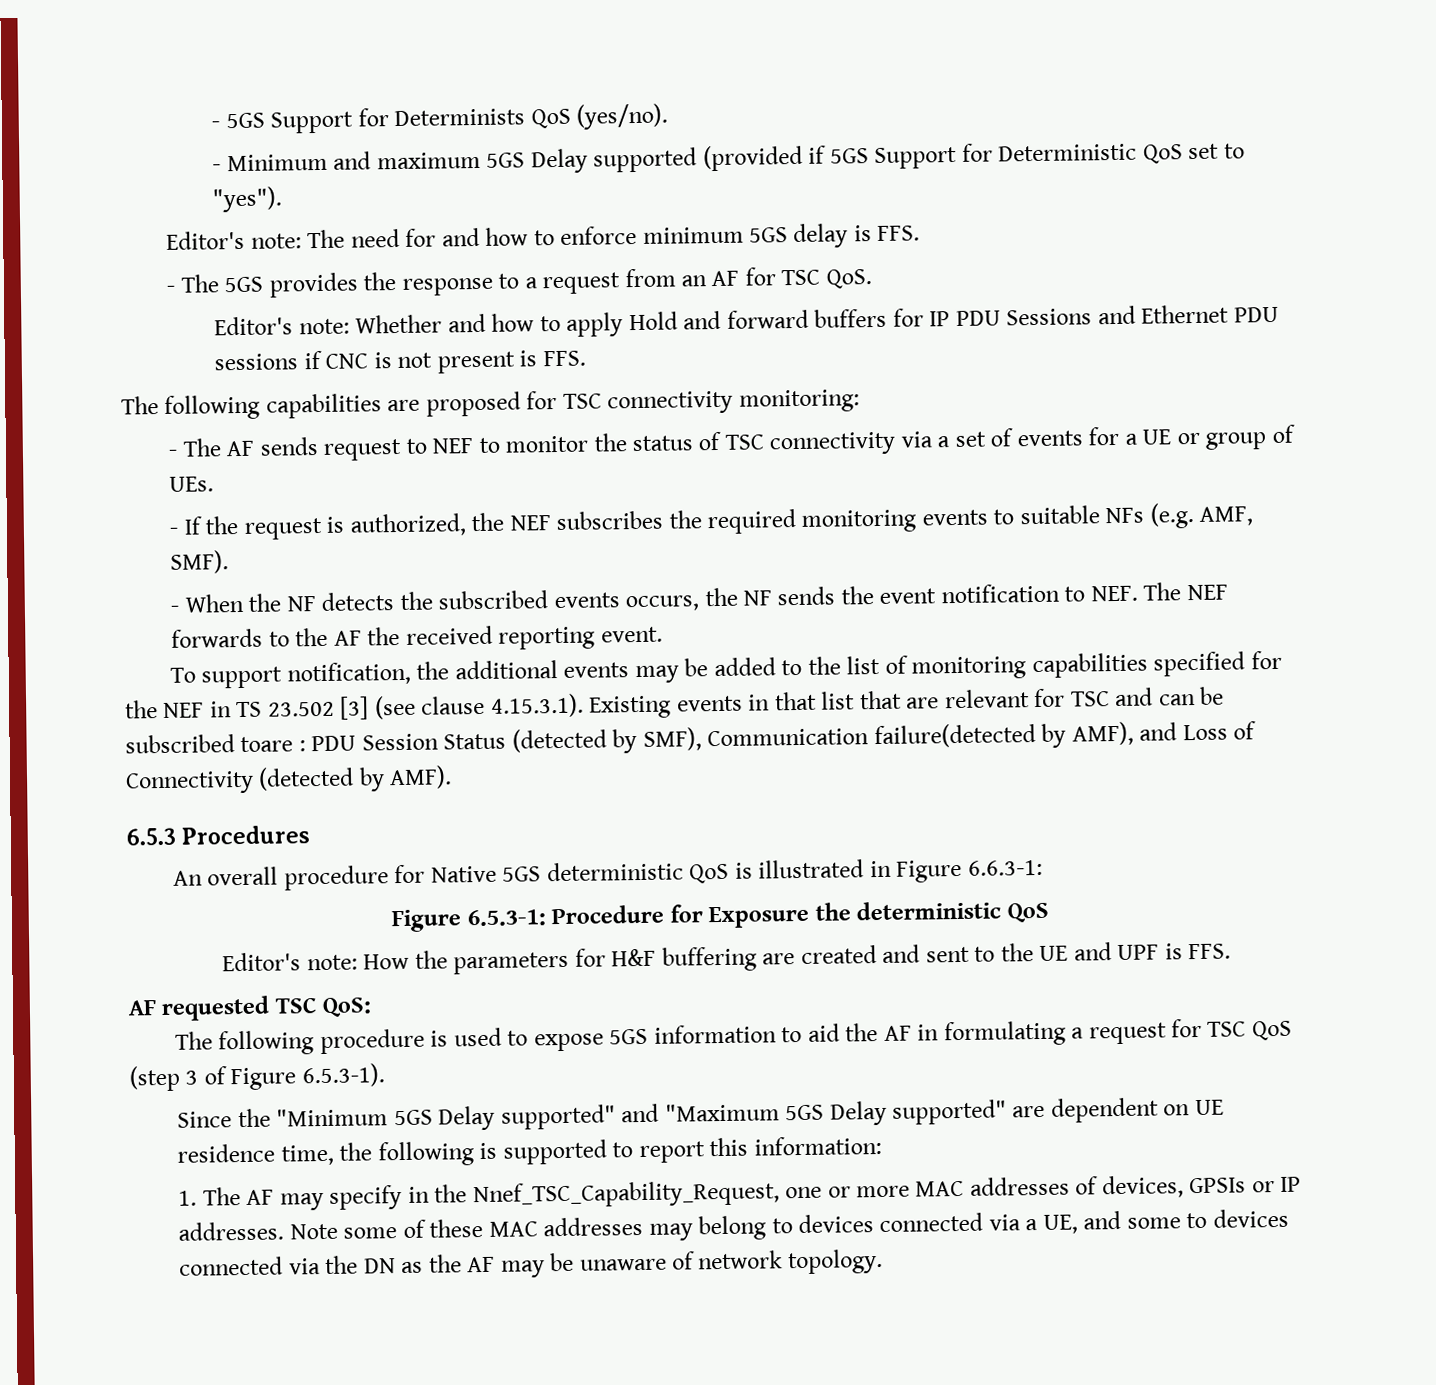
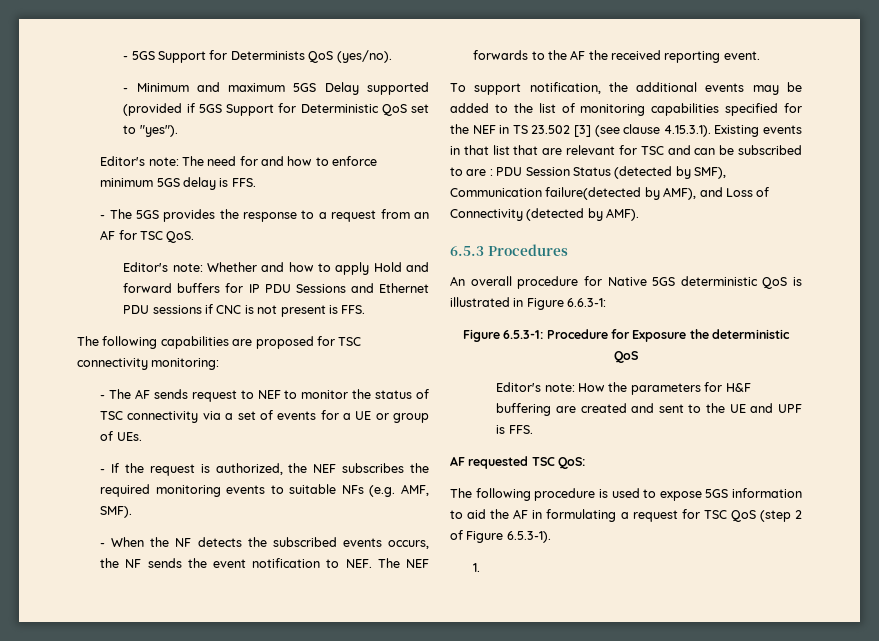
[240,736,294,753] toare -> [450,167,487,176] to are
[185,1070,199,1085] 3 -> [795,510,802,519] 2
[177,1097,1224,1131] [177,1135,882,1167] [178,1175,1302,1211] [178,1208,1289,1241] [179,1248,883,1278] Since the "Minimum 5GS Delay supported" and "Maximum 5GS Delay supported" are dependent on UE residence time, the following is supported to report this information: // 1. The AF may specify in the Nnef_TSC_Capability_Request, one or more MAC addresses of devices, GPSIs or IP addresses. Note some of these MAC addresses may belong to devices connected via a UE, and some to devices connected via the DN as the AF may be unaware of network topology. -> [473,563,481,572] 1.

